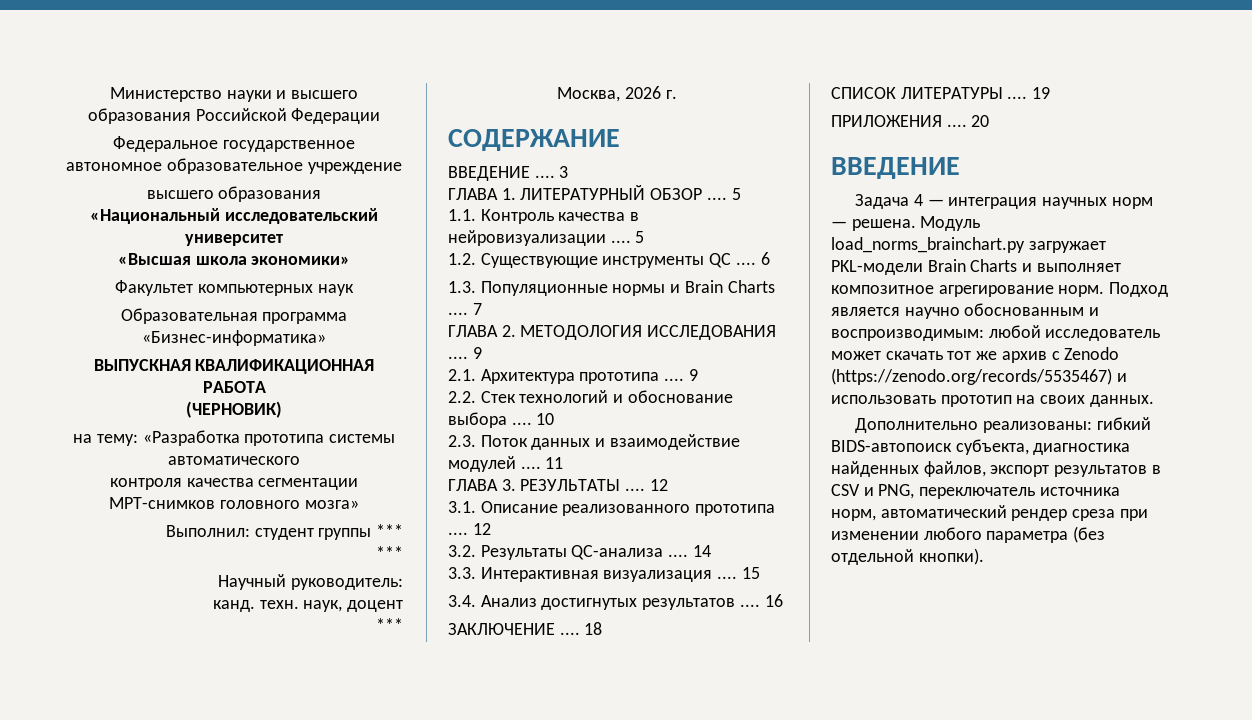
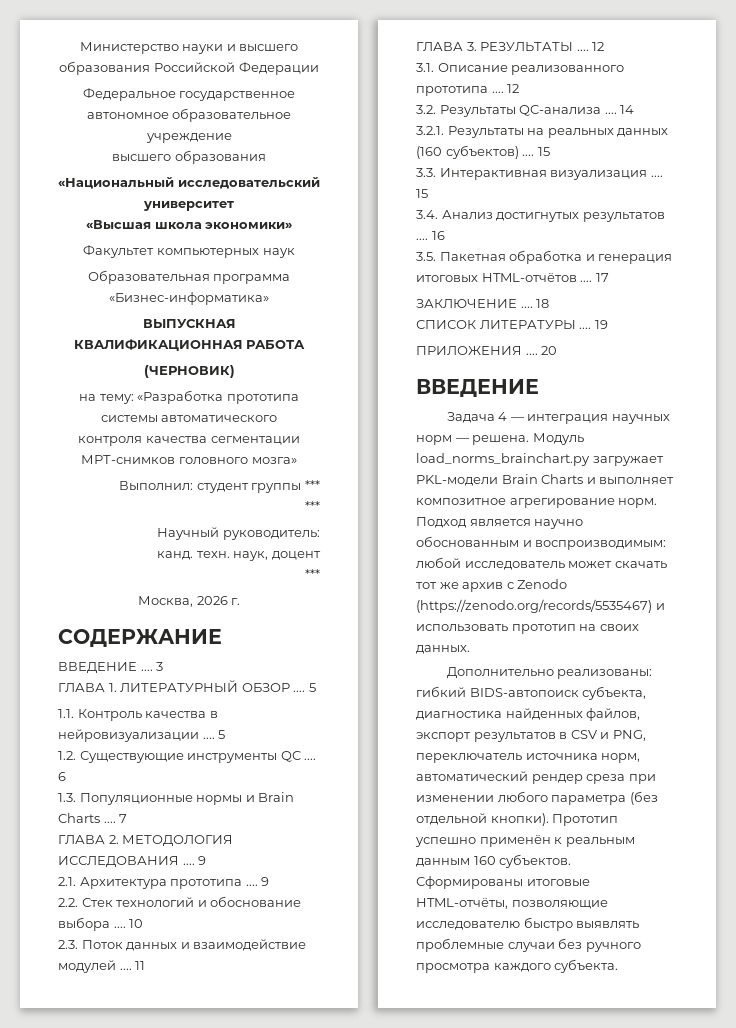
(711, 551) none -> [416,126,669,138] [416,145,550,159] // 3.2.1. Результаты на реальных данных (160 субъектов) .... 15
(783, 600) none -> [416,250,673,264] [416,272,609,283] // 3.5. Пакетная обработка и генерация итоговых HTML-отчётов .... 17
(984, 556) none -> [552,814,619,826] [415,834,635,847] [416,854,572,868] [416,876,590,889] [416,897,608,909] [416,917,640,931] [416,938,641,952] [416,959,619,973] Прототип успешно применён к реальным данным 160 субъектов. Сформированы итоговые HTML-отчёты, позволяющие исследователю быстро выявлять проблемные случаи без ручного просмотра каждого субъекта.

